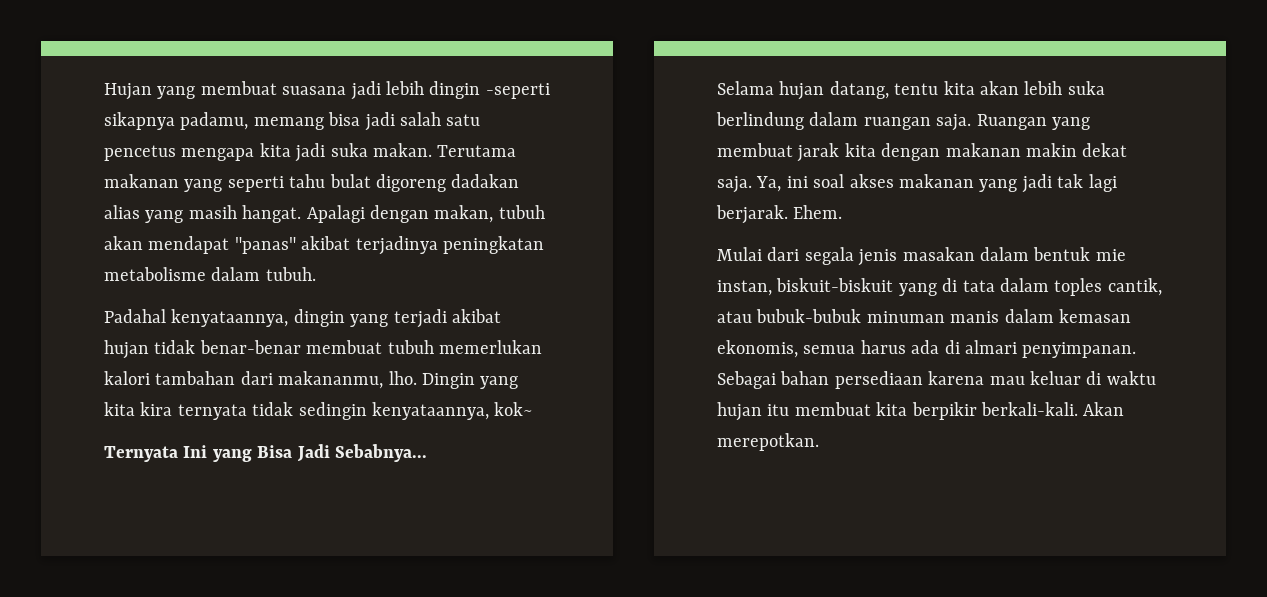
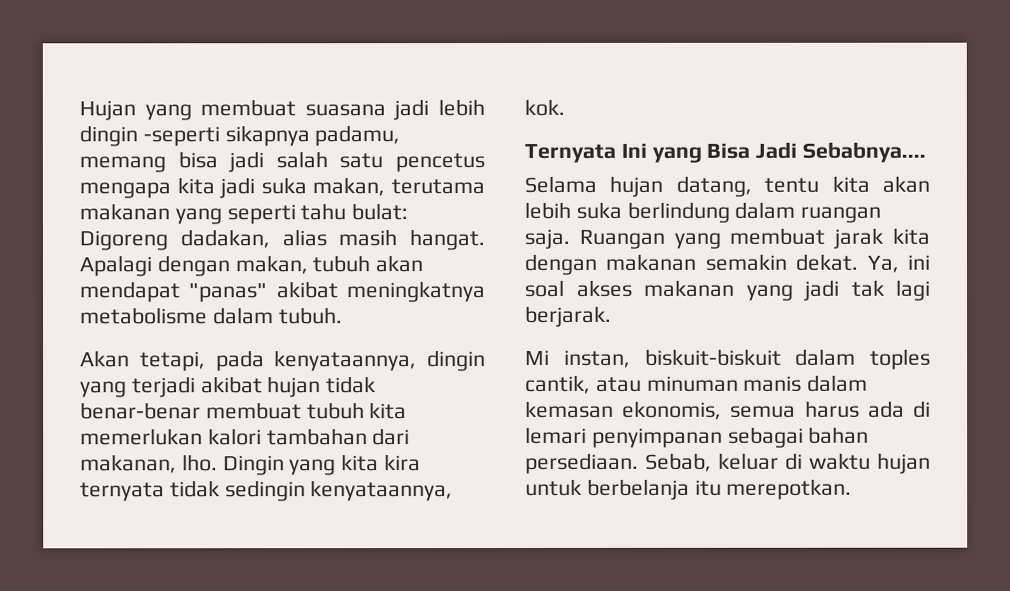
[373,143,517,157] makan. Terutama -> [312,177,485,197] makan, terutama
[329,174,520,192] [104,205,184,223] bulat digoreng dadakan alias yang -> [351,203,409,221] [79,229,327,251] bulat: Digoreng dadakan, alias
[355,236,544,255] terjadinya peningkatan -> [345,281,486,303] meningkatnya
[104,309,166,323] Padahal -> [80,350,265,372] Akan tetapi, pada
(434, 347) none -> [369,402,408,420] kita
[278,371,384,389] makananmu, -> [80,454,177,474] makanan,
[494,402,534,416] kok~ -> [524,98,565,116] kok.
[335,444,427,462] Sebabnya... -> [802,141,927,163] Sebabnya....
[1026,143,1128,157] [717,176,752,193] makin dekat saja. -> [704,253,859,271] semakin dekat.
[793,205,843,219] [717,247,1126,266] [717,278,995,296] Ehem. // Mulai dari segala jenis masakan dalam bentuk mie instan, biskuit-biskuit yang di tata -> [525,348,782,368] // Mi instan, biskuit-biskuit
[756,309,862,323] bubuk-bubuk -> (642, 384) none
[965,340,1137,358] [717,371,1156,389] [717,402,1125,421] almari penyimpanan. Sebagai bahan persediaan karena mau keluar di waktu hujan itu membuat kita berpikir berkali-kali. Akan -> [525,426,870,448] [525,452,931,474] [525,478,722,500] lemari penyimpanan sebagai bahan persediaan. Sebab, keluar di waktu hujan untuk berbelanja itu

